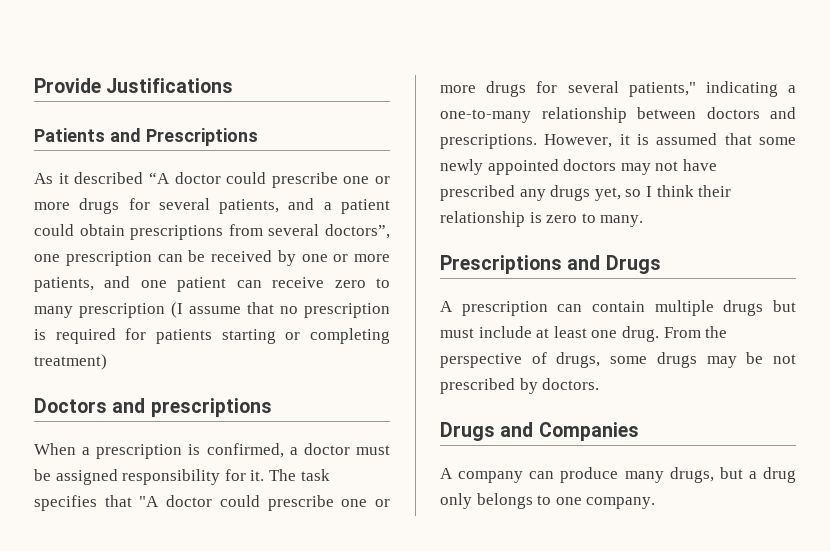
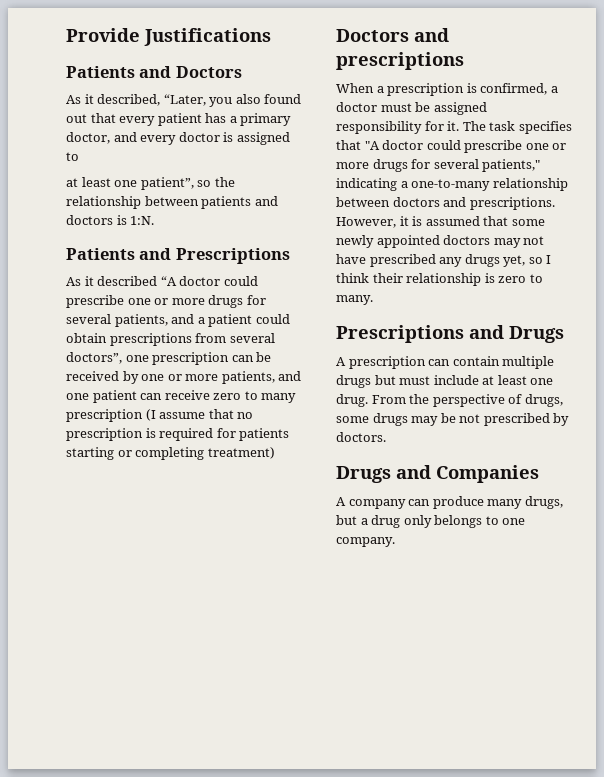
(234, 85) none -> [66,66,242,78] [66,94,302,107] [66,113,292,126] [66,132,290,145] [66,152,79,161] [66,177,235,190] [66,196,278,209] [66,215,155,225] // Patients and Doctors // As it described, “Later, you also found out that every patient has a primary doctor, and every doctor is assigned to // at least one patient”, so the relationship between patients and doctors is 1:N.

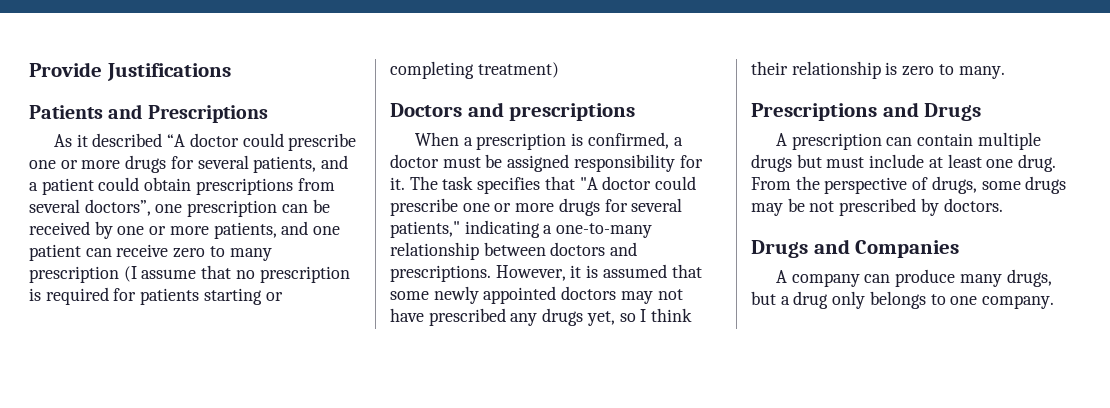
[66,66,242,78] [66,94,302,107] [66,113,292,126] [66,132,290,145] [66,152,79,161] [66,177,235,190] [66,196,278,209] [66,215,155,225] // Patients and Doctors // As it described, “Later, you also found out that every patient has a primary doctor, and every doctor is assigned to // at least one patient”, so the relationship between patients and doctors is 1:N. -> (231, 72) none

